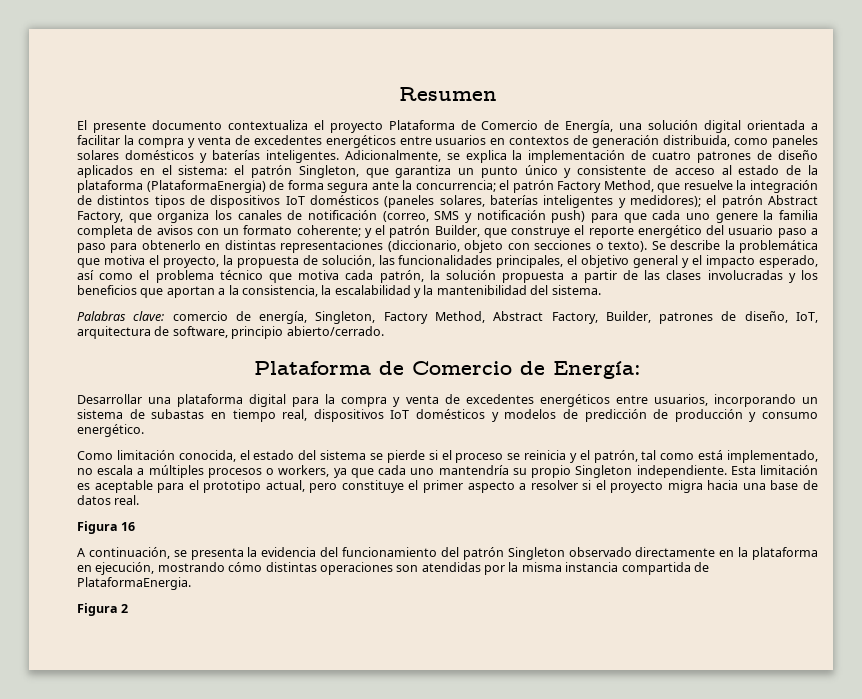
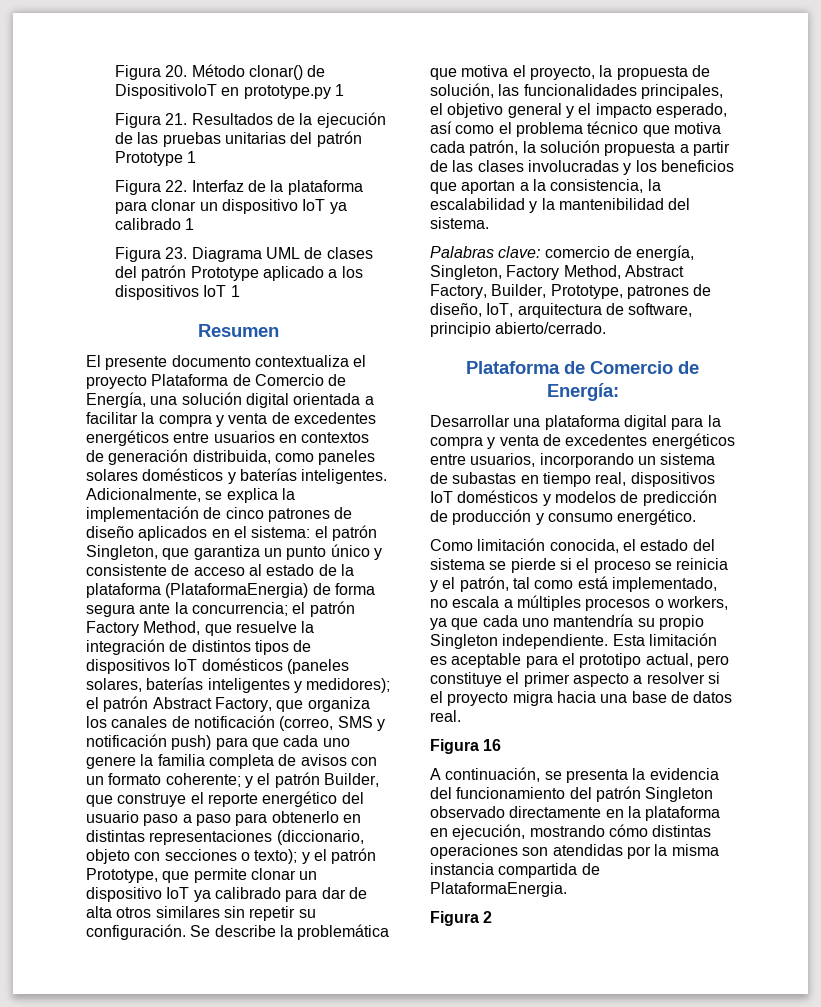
(398, 94) none -> [115,64,326,80] [115,84,344,99] [115,112,386,128] [115,131,362,147] [115,151,197,166] [115,180,363,195] [115,199,347,214] [115,218,195,230] [115,247,373,262] [115,265,363,281] [115,285,240,300] Figura 20. Método clonar() de DispositivoIoT en prototype.py 1 // Figura 21. Resultados de la ejecución de las pruebas unitarias del patrón Prototype 1 // Figura 22. Interfaz de la plataforma para clonar un dispositivo IoT ya calibrado 1 // Figura 23. Diagrama UML de clases del patrón Prototype aplicado a los dispositivos IoT 1 //
[652,151,692,160] cuatro -> [225,507,264,519] cinco
[608,241,648,252] texto). -> [254,848,377,864] [86,868,318,883] [86,887,367,902] [86,906,316,921] [86,924,186,940] texto); y el patrón Prototype, que permite clonar un dispositivo IoT ya calibrado para dar de alta otros similares sin repetir su configuración.
(651, 317) none -> [550,284,623,299] Prototype,

